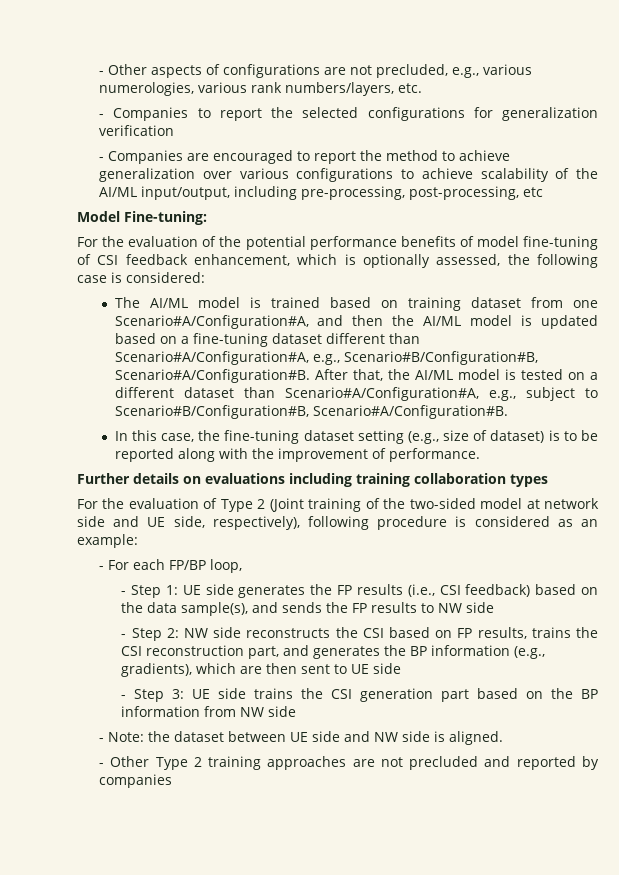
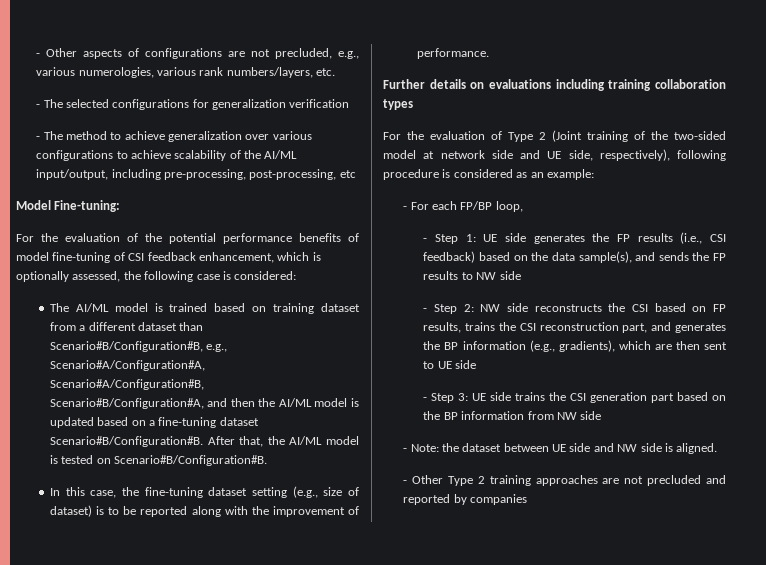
[113,107,294,121] Companies to report the -> [43,99,63,108] The
[108,150,383,164] Companies are encouraged to report the -> [43,131,63,140] The
[573,300,598,308] [114,315,309,329] one Scenario#A/Configuration#A, -> [79,322,204,331] [49,341,228,352] [49,360,205,371] [49,379,204,390] [49,398,204,409] a different dataset than Scenario#B/Configuration#B, e.g., Scenario#A/Configuration#A, Scenario#A/Configuration#B, Scenario#B/Configuration#A,
[325,333,420,344] [114,351,538,365] [114,369,310,383] different than Scenario#A/Configuration#A, e.g., Scenario#B/Configuration#B, Scenario#A/Configuration#B. -> [49,436,203,447] Scenario#B/Configuration#B.
[589,372,598,380] [114,387,598,401] [114,405,508,419] a different dataset than Scenario#A/Configuration#A, e.g., subject to Scenario#B/Configuration#B, Scenario#A/Configuration#B. -> [114,455,268,466] Scenario#B/Configuration#B.

